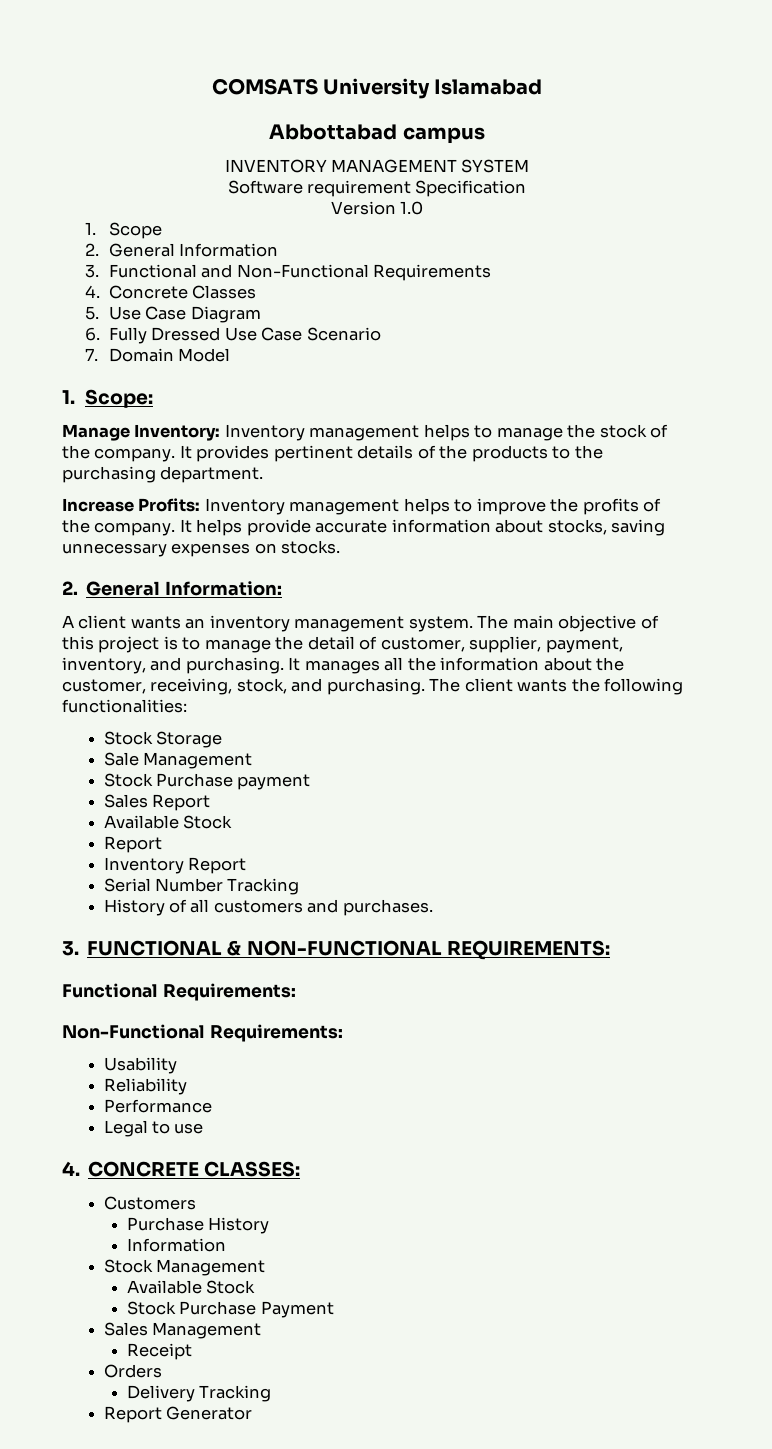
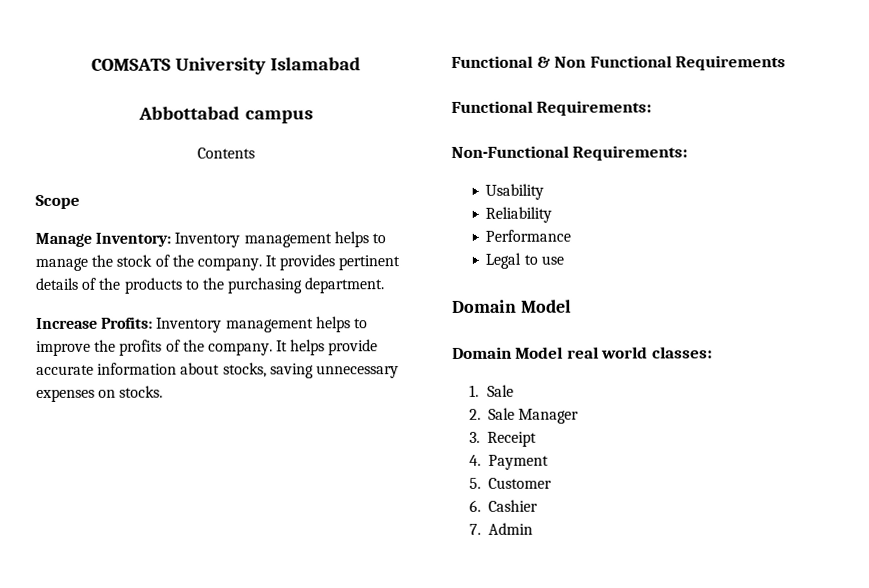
[224,159,530,173] [227,180,527,197] [330,201,424,215] [85,222,162,239] [85,243,279,257] [85,264,492,281] [85,285,257,299] [85,306,261,323] [85,327,381,344] [85,348,231,362] [62,389,154,408] INVENTORY MANAGEMENT SYSTEM // Software requirement Specification // Version 1.0 // 1. Scope // 2. General Information // 3. Functional and Non-Functional Requirements // 4. Concrete Classes // 5. Use Case Diagram // 6. Fully Dressed Use Case Scenario // 7. Domain Model // 1. Scope: -> [197,147,255,159] [35,194,80,209] Contents // Scope
[62,581,283,596] [62,615,659,632] [62,636,623,653] [62,657,625,674] [62,678,684,695] [62,699,187,713] [103,731,222,748] [103,752,252,769] [103,773,311,790] [103,794,210,811] [103,815,232,829] [103,836,162,853] [103,857,246,874] [103,878,300,895] [103,899,433,916] [62,940,610,960] 2. General Information: // A client wants an inventory management system. The main objective of this project is to manage the detail of customer, supplier, payment, inventory, and purchasing. It manages all the information about the customer, receiving, stock, and purchasing. The client wants the following functionalities: // Stock Storage // Sale Management // Stock Purchase payment // Sales Report // Available Stock // Report // Inventory Report // Serial Number Tracking // History of all customers and purchases. // 3. FUNCTIONAL & NON-FUNCTIONAL REQUIREMENTS: -> [451,55,787,71] Functional & Non Functional Requirements
[62,1161,301,1177] [103,1196,196,1210] [126,1217,270,1234] [126,1238,226,1252] [103,1259,265,1276] [126,1280,256,1294] [126,1301,334,1318] [103,1322,261,1339] [126,1343,192,1360] [103,1364,162,1378] [126,1385,272,1402] [103,1406,252,1423] 4. CONCRETE CLASSES: // Customers // Purchase History // Information // Stock Management // Available Stock // Stock Purchase Payment // Sales Management // Receipt // Orders // Delivery Tracking // Report Generator -> [452,299,572,313] [452,346,713,359] [469,384,514,397] [469,407,580,424] [469,431,538,447] [469,454,550,470] [469,477,553,489] [469,499,539,512] [469,522,534,535] Domain Model // Domain Model real world classes: // 1. Sale // 2. Sale Manager // 3. Receipt // 4. Payment // 5. Customer // 6. Cashier // 7. Admin

